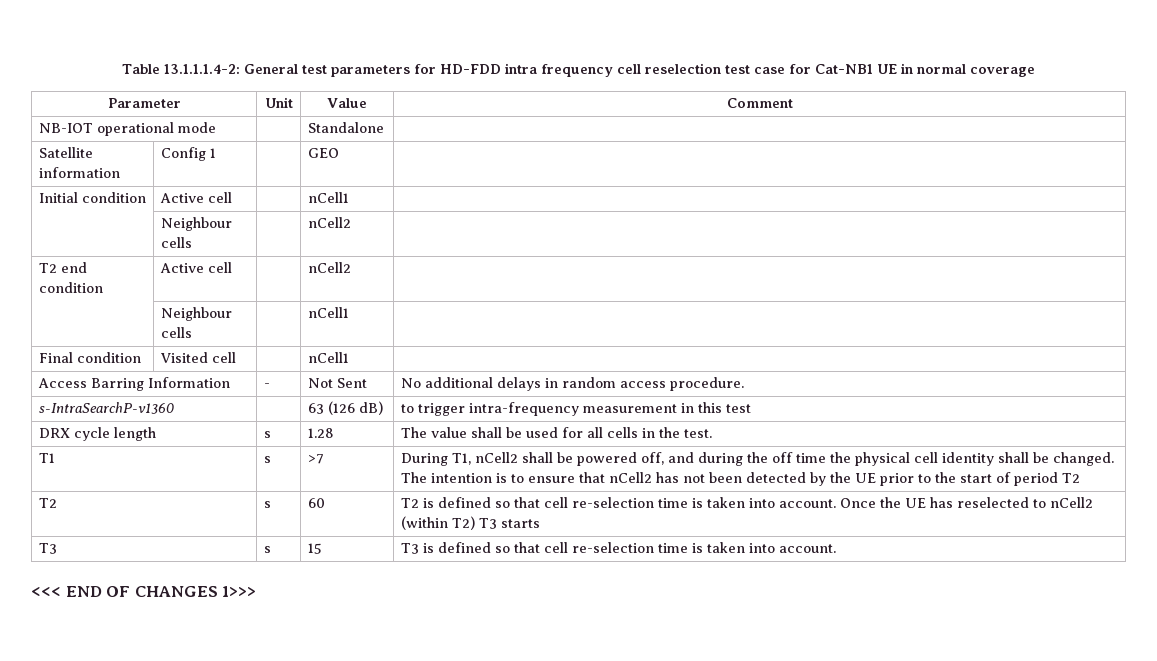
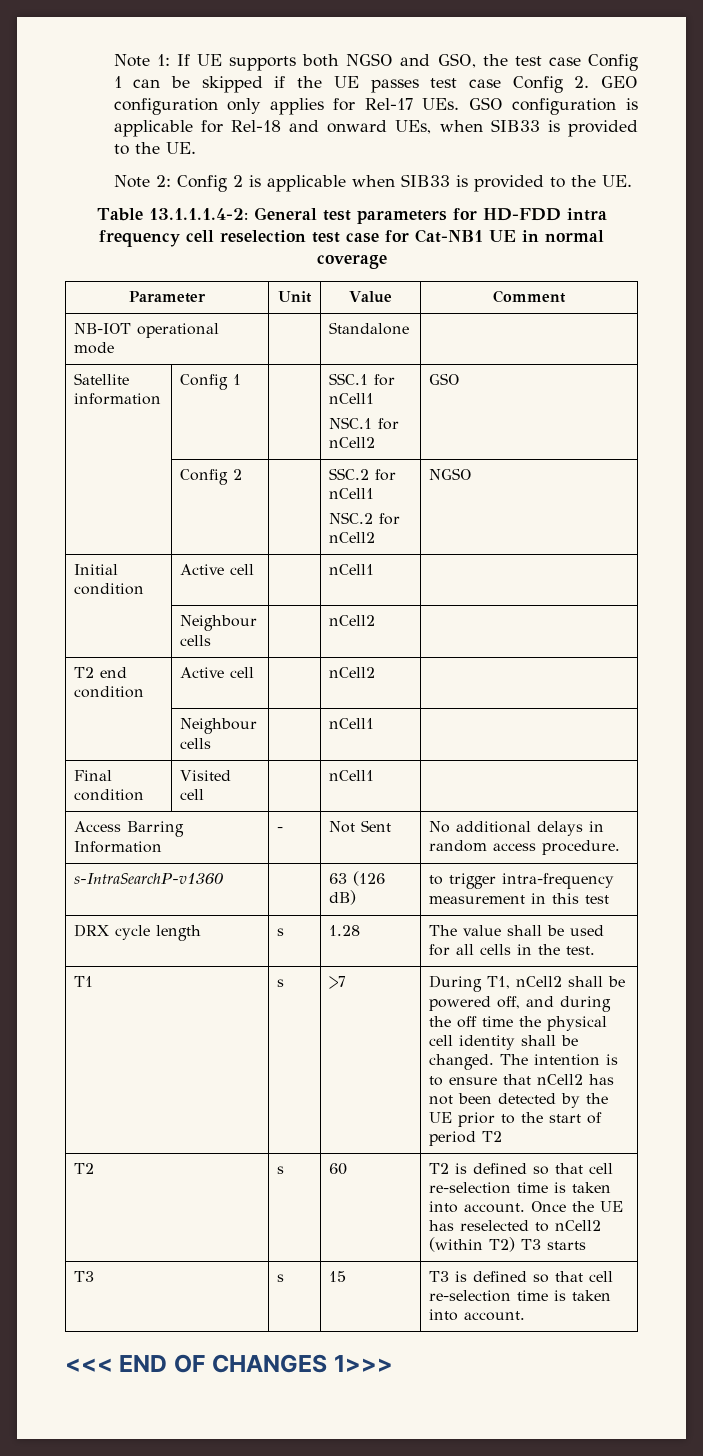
(122, 69) none -> [113,53,639,71] [113,76,638,93] [113,97,639,115] [113,119,638,137] [113,142,196,155] [113,174,632,192] Note 1: If UE supports both NGSO and GSO, the test case Config 1 can be skipped if the UE passes test case Config 2. GEO configuration only applies for Rel-17 UEs. GSO configuration is applicable for Rel-18 and onward UEs, when SIB33 is provided to the UE. // Note 2: Config 2 is applicable when SIB33 is provided to the UE. //
[307,148,339,158] GEO | -> [329,373,396,386] [329,393,375,404] [329,417,400,430] [329,437,376,448] [429,373,460,385] [180,469,243,485] [329,468,397,481] [329,488,375,499] [329,512,401,525] [329,532,376,543] [429,468,472,480] SSC.1 for nCell1 // NSC.1 for nCell2 | GSO // | Config 2 | | SSC.2 for nCell1 // NSC.2 for nCell2 | NGSO

